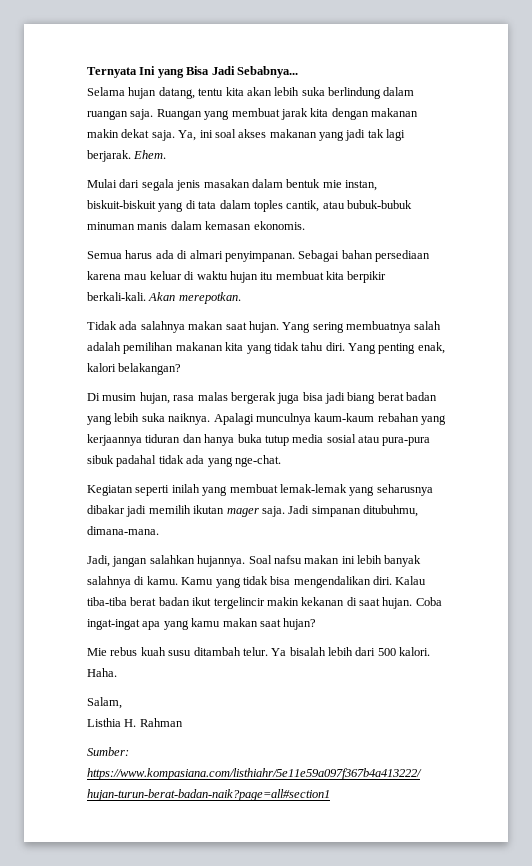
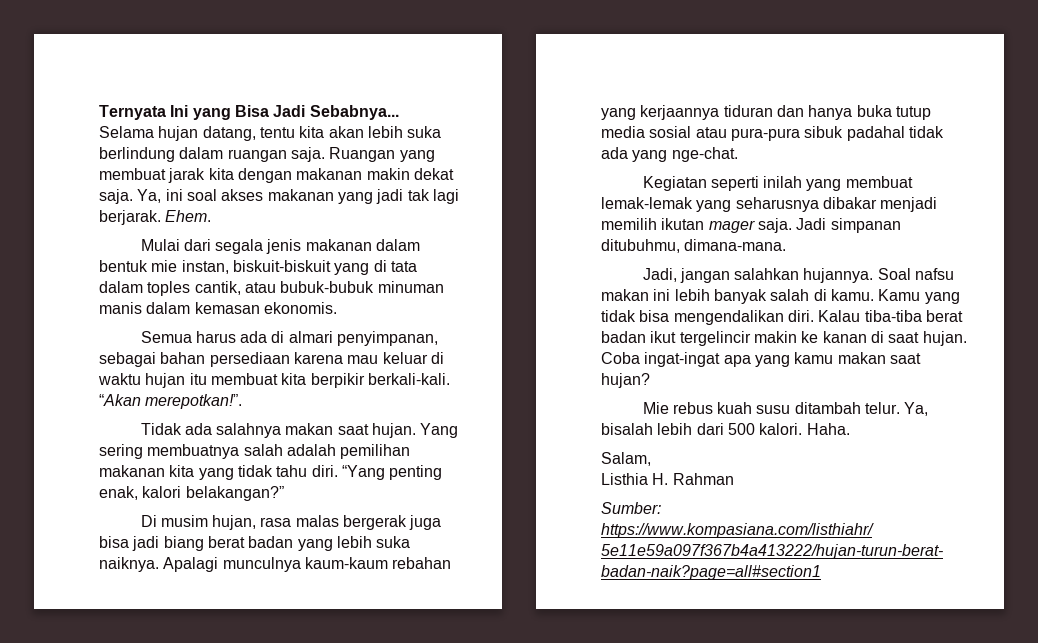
[203,179,250,188] masakan -> [305,239,372,251] makanan
[224,250,340,262] penyimpanan. Sebagai -> [337,331,439,346] [99,352,156,367] penyimpanan, sebagai
[148,292,241,304] Akan merepotkan. -> [99,394,243,409] “Akan merepotkan!”.
[348,343,376,354] Yang -> [341,465,385,480] “Yang
[118,363,182,375] belakangan? -> [185,486,284,501] belakangan?”
[126,505,147,517] jadi -> [880,197,938,212] menjadi
[87,576,131,588] salahnya -> [770,289,810,301] salah
[301,597,345,606] kekanan -> [801,331,867,343] ke kanan
[271,648,287,656] Ya -> [904,402,929,416] Ya,

